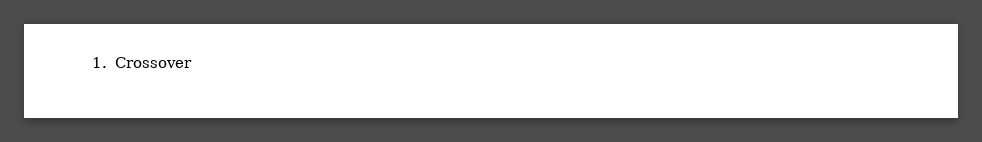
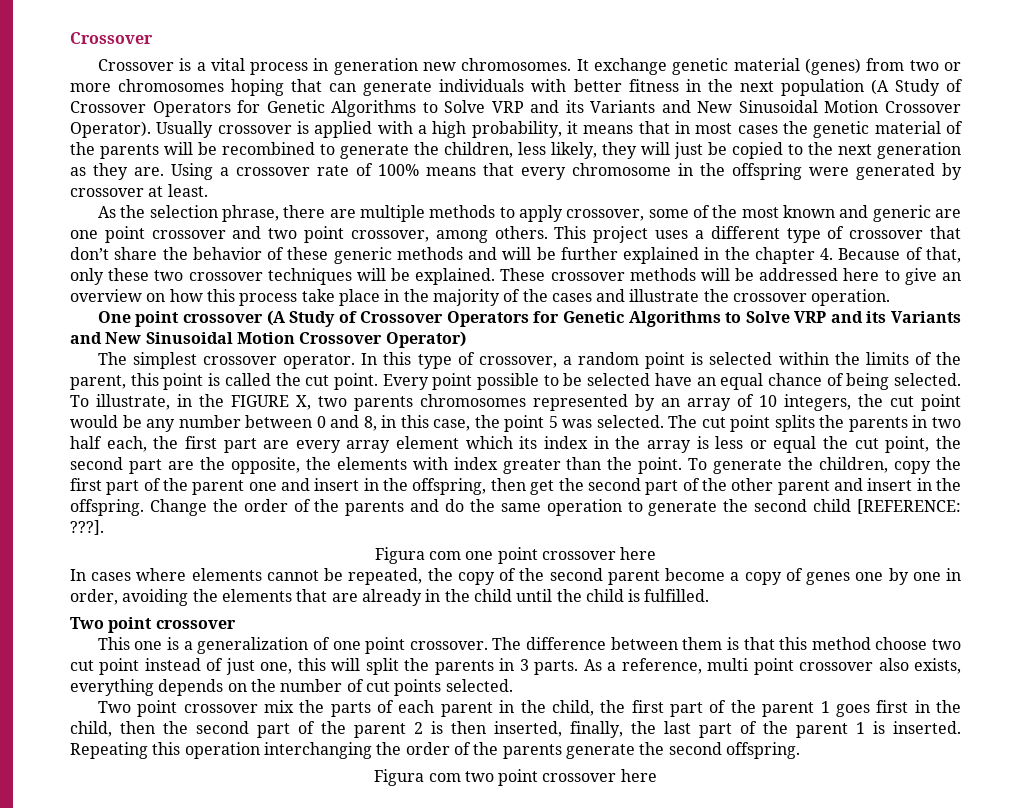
[92,57,192,68] 1. Crossover -> [70,32,153,44] [97,58,961,75] [70,79,963,96] [70,100,961,117] [70,121,964,138] [70,142,961,159] [70,163,962,180] [70,184,208,197] [97,205,961,222] [70,226,962,243] [70,247,962,264] [70,268,961,285] [70,289,891,306] [97,310,961,327] [70,331,466,348] [97,352,961,369] [70,373,962,390] [70,394,961,411] [70,415,961,432] [70,436,961,453] [70,457,962,474] [70,478,961,495] [70,499,961,516] [70,520,104,535] [374,547,657,564] [70,568,961,585] [70,589,710,606] [70,617,236,633] [97,637,961,654] [70,658,962,675] [70,679,513,696] [97,700,962,717] [70,721,961,738] [70,742,800,759] [374,769,657,786] Crossover // Crossover is a vital process in generation new chromosomes. It exchange genetic material (genes) from two or more chromosomes hoping that can generate individuals with better fitness in the next population (A Study of Crossover Operators for Genetic Algorithms to Solve VRP and its Variants and New Sinusoidal Motion Crossover Operator). Usually crossover is applied with a high probability, it means that in most cases the genetic material of the parents will be recombined to generate the children, less likely, they will just be copied to the next generation as they are. Using a crossover rate of 100% means that every chromosome in the offspring were generated by crossover at least. // As the selection phrase, there are multiple methods to apply crossover, some of the most known and generic are one point crossover and two point crossover, among others. This project uses a different type of crossover that don’t share the behavior of these generic methods and will be further explained in the chapter 4. Because of that, only these two crossover techniques will be explained. These crossover methods will be addressed here to give an overview on how this process take place in the majority of the cases and illustrate the crossover operation. // One point crossover (A Study of Crossover Operators for Genetic Algorithms to Solve VRP and its Variants and New Sinusoidal Motion Crossover Operator) // The simplest crossover operator. In this type of crossover, a random point is selected within the limits of the parent, this point is called the cut point. Every point possible to be selected have an equal chance of being selected. To illustrate, in the FIGURE X, two parents chromosomes represented by an array of 10 integers, the cut point would be any number between 0 and 8, in this case, the point 5 was selected. The cut point splits the parents in two half each, the first part are every array element which its index in the array is less or equal the cut point, the second part are the opposite, the elements with index greater than the point. To generate the children, copy the first part of the parent one and insert in the offspring, then get the second part of the other parent and insert in the offspring. Change the order of the parents and do the same operation to generate the second child [REFERENCE: ???]. // Figura com one point crossover here // In cases where elements cannot be repeated, the copy of the second parent become a copy of genes one by one in order, avoiding the elements that are already in the child until the child is fulfilled. // Two point crossover // This one is a generalization of one point crossover. The difference between them is that this method choose two cut point instead of just one, this will split the parents in 3 parts. As a reference, multi point crossover also exists, everything depends on the number of cut points selected. // Two point crossover mix the parts of each parent in the child, the first part of the parent 1 goes first in the child, then the second part of the parent 2 is then inserted, finally, the last part of the parent 1 is inserted. Repeating this operation interchanging the order of the parents generate the second offspring. // Figura com two point crossover here

